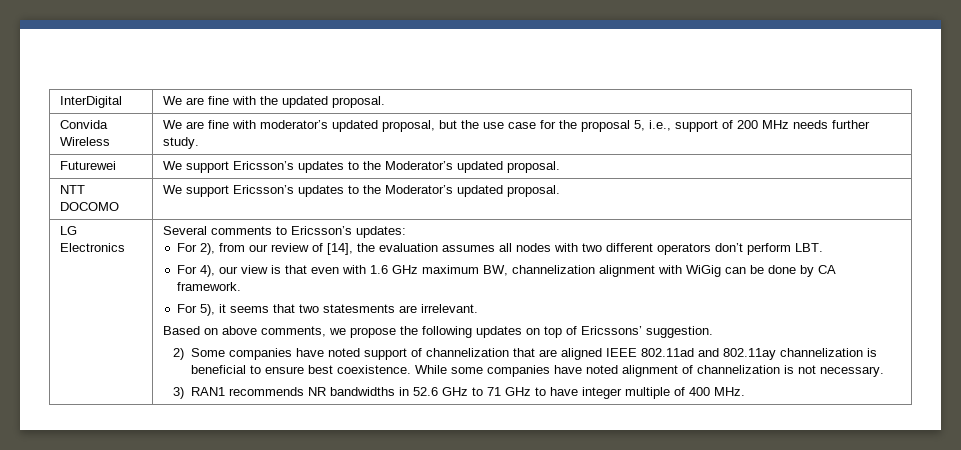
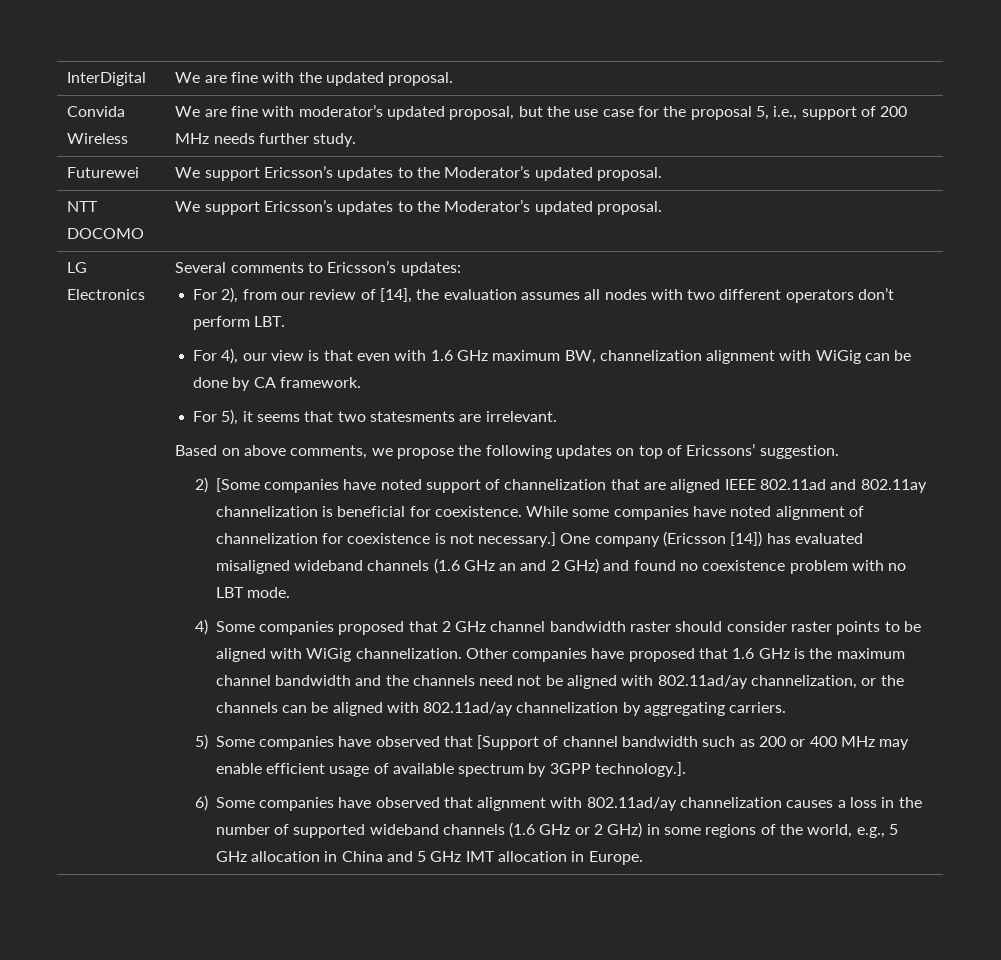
[190,348,225,357] Some -> [215,478,260,492] [Some
[249,365,333,374] to ensure best -> [409,506,431,517] for
[783,365,884,377] [173,387,745,399] is not necessary. // 3) RAN1 recommends NR bandwidths in 52.6 GHz to 71 GHz to have integer multiple of 400 MHz. -> [321,531,864,547] [215,558,907,574] [215,587,290,598] [194,619,922,635] [215,648,905,662] [215,675,904,689] [215,702,787,716] [194,734,910,750] [215,762,687,777] [194,795,922,811] [215,822,899,838] [215,851,643,865] for coexistence is not necessary.] One company (Ericsson [14]) has evaluated misaligned wideband channels (1.6 GHz an and 2 GHz) and found no coexistence problem with no LBT mode. // 4) Some companies proposed that 2 GHz channel bandwidth raster should consider raster points to be aligned with WiGig channelization. Other companies have proposed that 1.6 GHz is the maximum channel bandwidth and the channels need not be aligned with 802.11ad/ay channelization, or the channels can be aligned with 802.11ad/ay channelization by aggregating carriers. // 5) Some companies have observed that [Support of channel bandwidth such as 200 or 400 MHz may enable efficient usage of available spectrum by 3GPP technology.]. // 6) Some companies have observed that alignment with 802.11ad/ay channelization causes a loss in the number of supported wideband channels (1.6 GHz or 2 GHz) in some regions of the world, e.g., 5 GHz allocation in China and 5 GHz IMT allocation in Europe.

